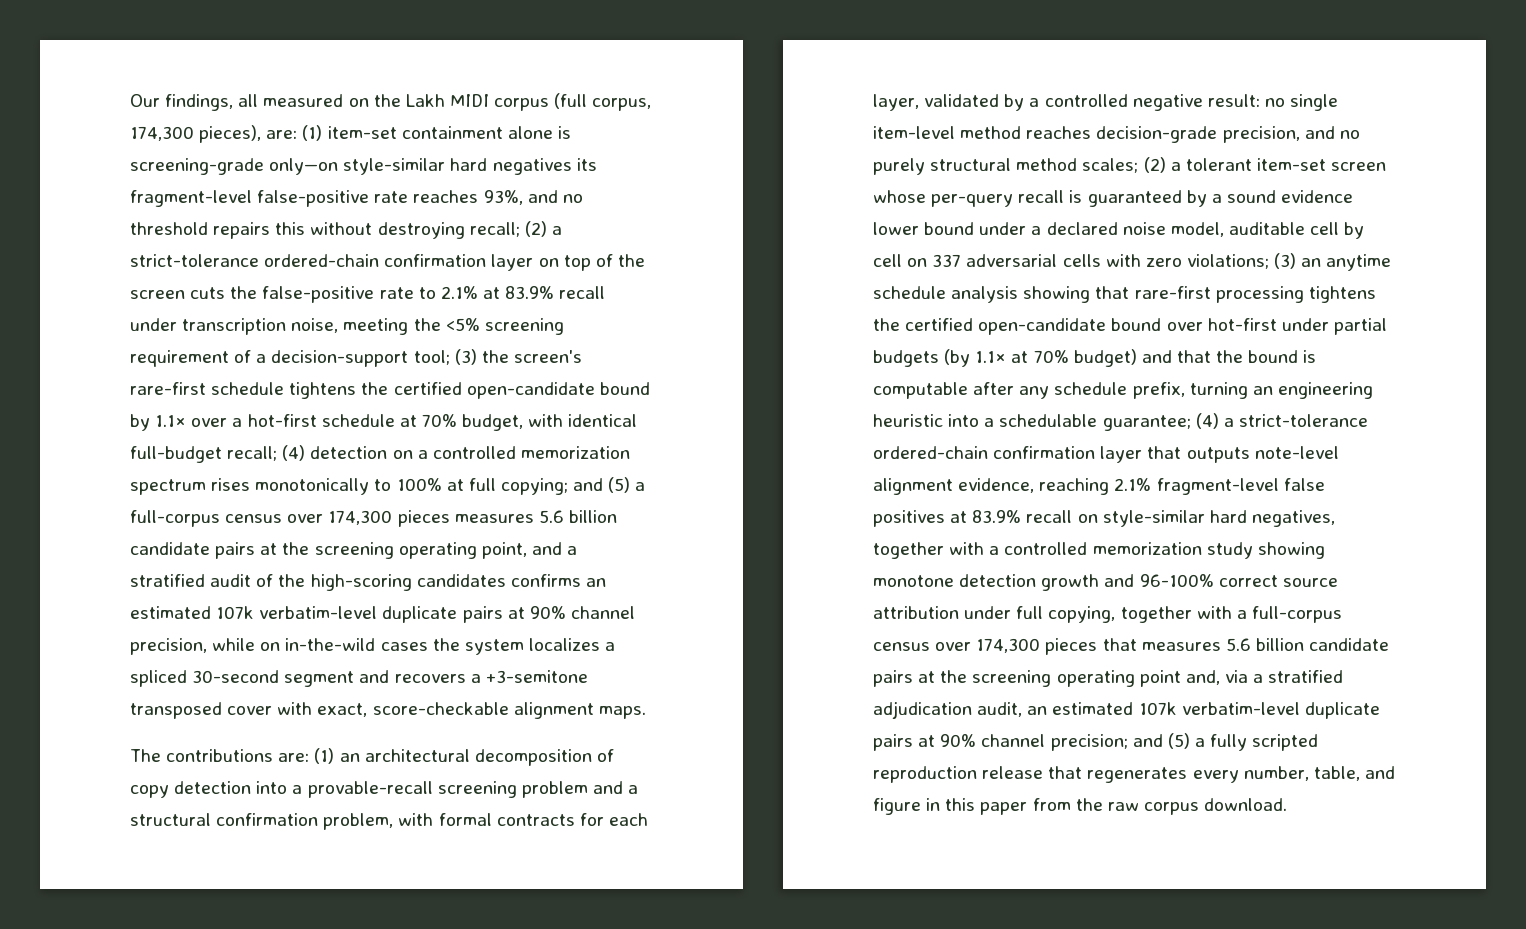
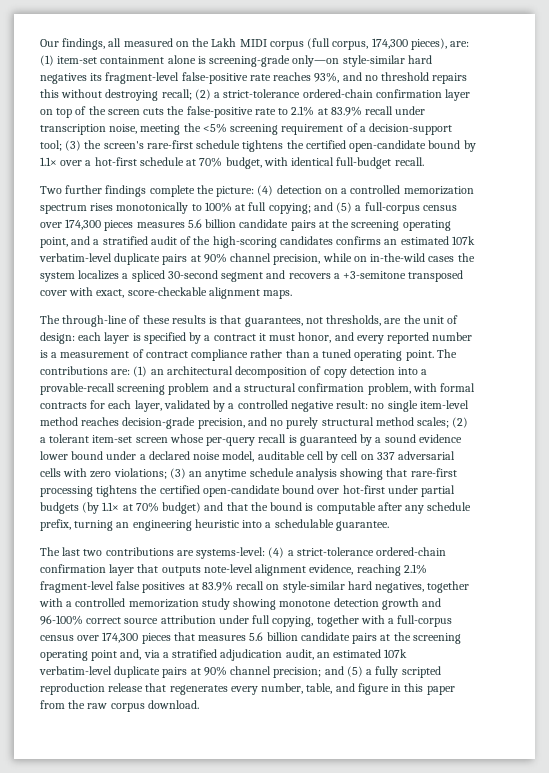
[227,446,278,461] recall; -> [394,157,424,166] [40,185,255,197] recall. // Two further findings complete the picture:
(161, 755) none -> [62,315,459,327] [40,332,473,344] [40,349,457,361] through-line of these results is that guarantees, not thresholds, are the unit of design: each layer is specified by a contract it must honor, and every reported number is a measurement of contract compliance rather than a tuned operating point. The
[1102,415,1191,431] guarantee; -> [335,521,389,531] [40,547,266,559] guarantee. // The last two contributions are systems-level:

